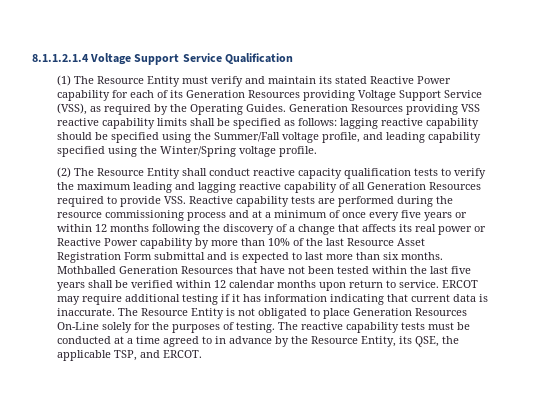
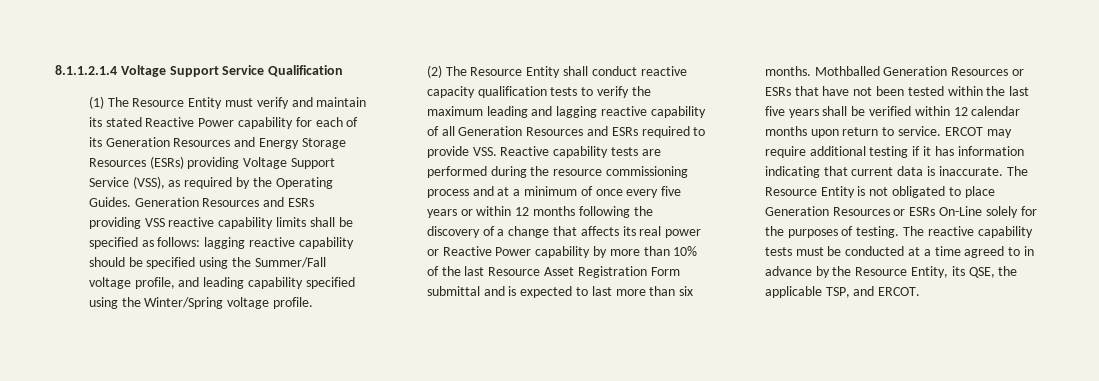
(300, 94) none -> [234,137,346,149] [88,156,184,169] and Energy Storage Resources (ESRs)
(403, 108) none -> [263,197,315,207] and ESRs
(481, 186) none -> [587,126,638,136] and ESRs
(233, 270) none -> [1012,69,1025,76] [764,87,791,96] or ESRs
(467, 312) none -> [893,207,936,216] or ESRs

